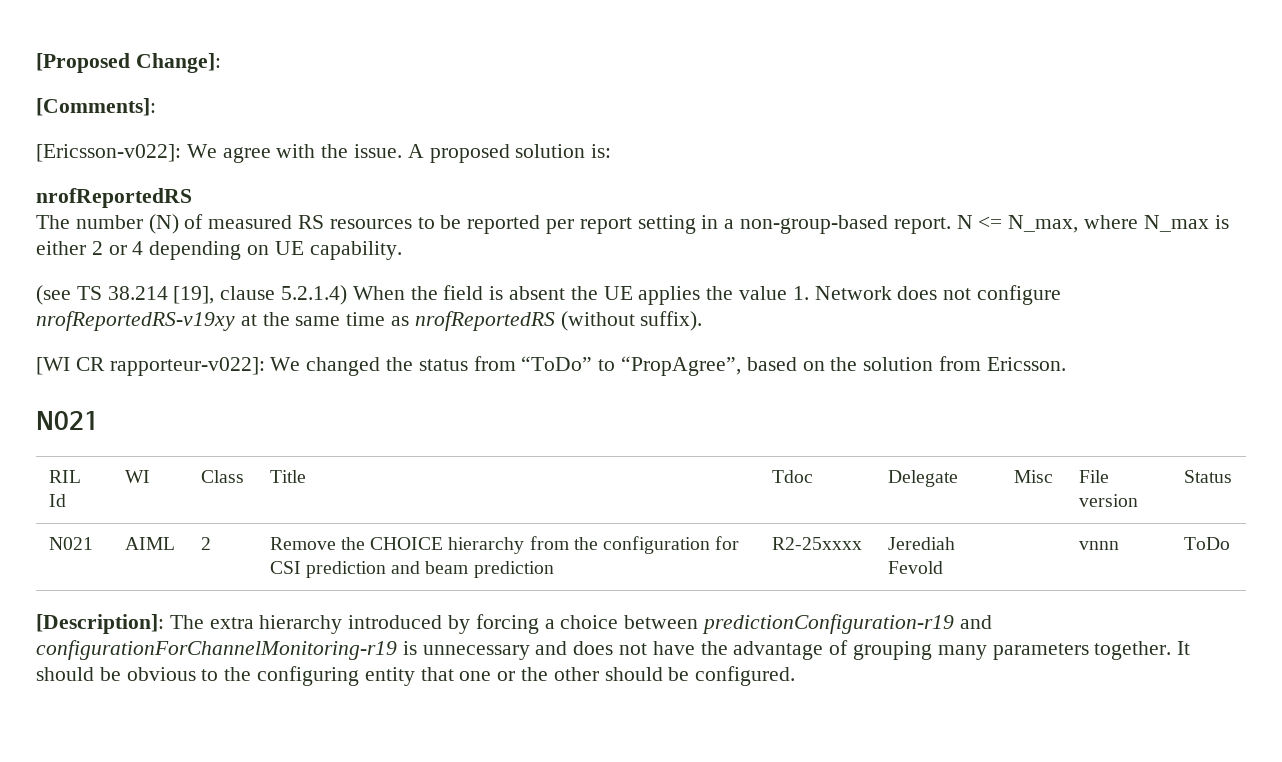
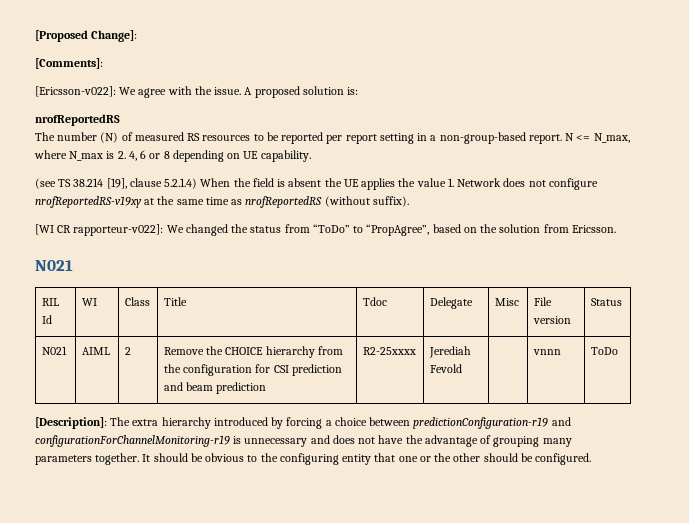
[36,241,144,255] either 2 or 4 -> [117,150,170,161] 2. 4, 6 or 8

